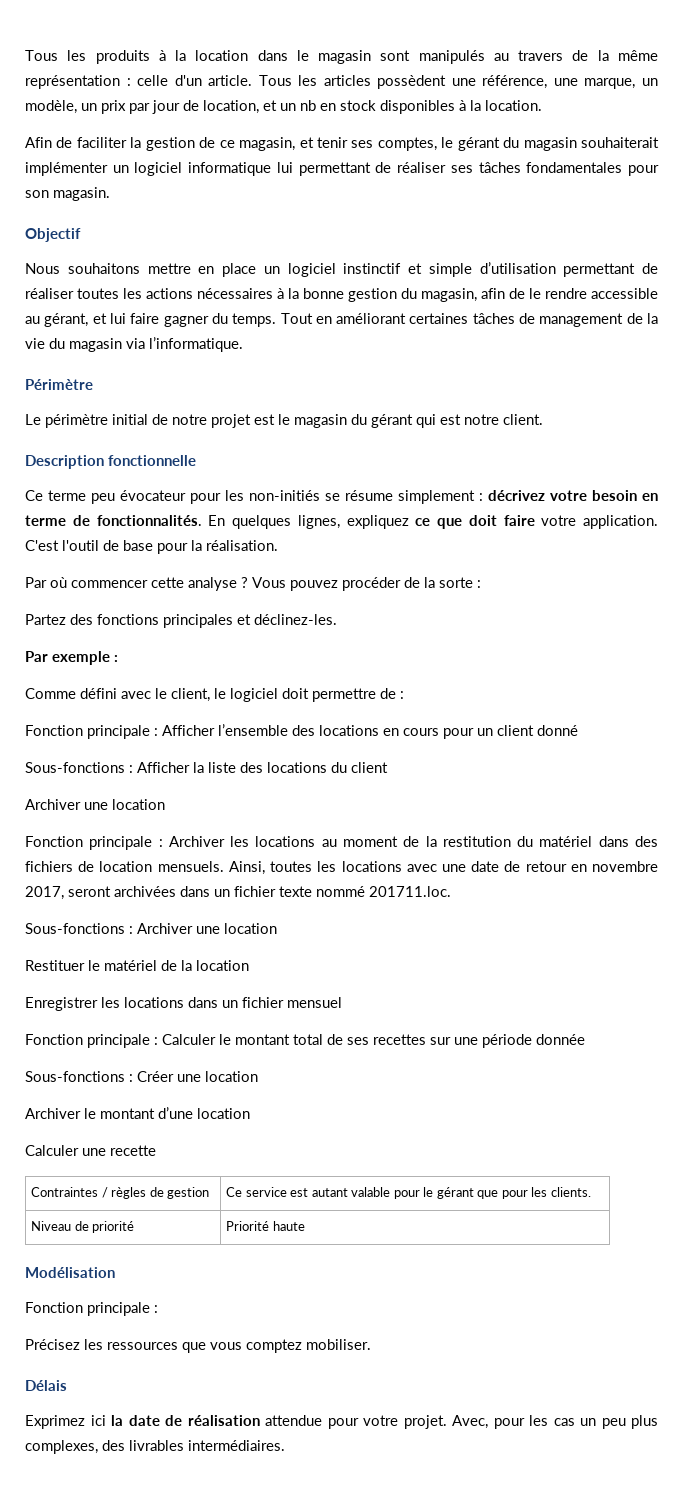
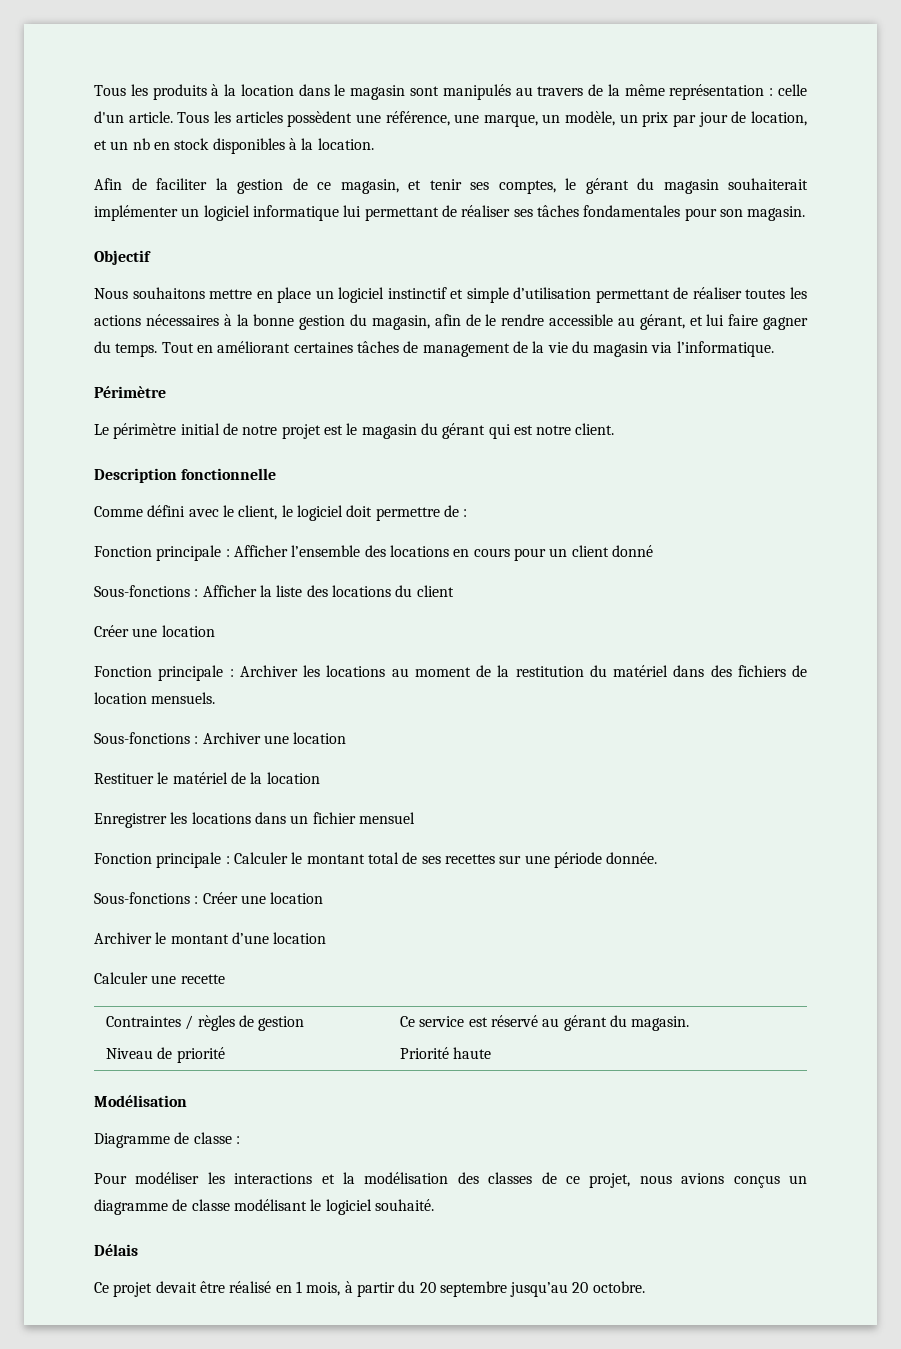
[25,490,658,504] [25,515,658,529] [25,540,278,554] [25,577,481,591] [25,614,337,628] [25,651,118,665] // Ce terme peu évocateur pour les non-initiés se résume simplement : décrivez votre besoin en terme de fonctionnalités. En quelques lignes, expliquez ce que doit faire votre application. C'est l'outil de base pour la réalisation. // Par où commencer cette analyse ? Vous pouvez procéder de la sorte : // Partez des fonctions principales et déclinez-les. // Par exemple : -> (277, 474) none
[25,799,81,810] Archiver -> [94,625,129,637] Créer
[228,861,658,875] [25,886,451,900] Ainsi, toutes les locations avec une date de retour en novembre 2017, seront archivées dans un fichier texte nommé 201711.loc. -> (216, 698) none
[536,1034,585,1045] donnée -> [606,852,658,864] donnée.
[311,1187,591,1199] autant valable pour le gérant que pour les clients. -> [491,1015,690,1031] réservé au gérant du magasin.
[25,1302,158,1316] [25,1339,371,1353] [25,1380,67,1391] [25,1415,658,1429] [25,1440,285,1454] Fonction principale : // Précisez les ressources que vous comptez mobiliser. // Délais // Exprimez ici la date de réalisation attendue pour votre projet. Avec, pour les cas un peu plus complexes, des livrables intermédiaires. -> [94,1132,240,1148] [94,1172,807,1188] [94,1199,434,1215] [94,1244,138,1256] [94,1281,645,1297] Diagramme de classe : // Pour modéliser les interactions et la modélisation des classes de ce projet, nous avions conçus un diagramme de classe modélisant le logiciel souhaité. // Délais // Ce projet devait être réalisé en 1 mois, à partir du 20 septembre jusqu’au 20 octobre.

